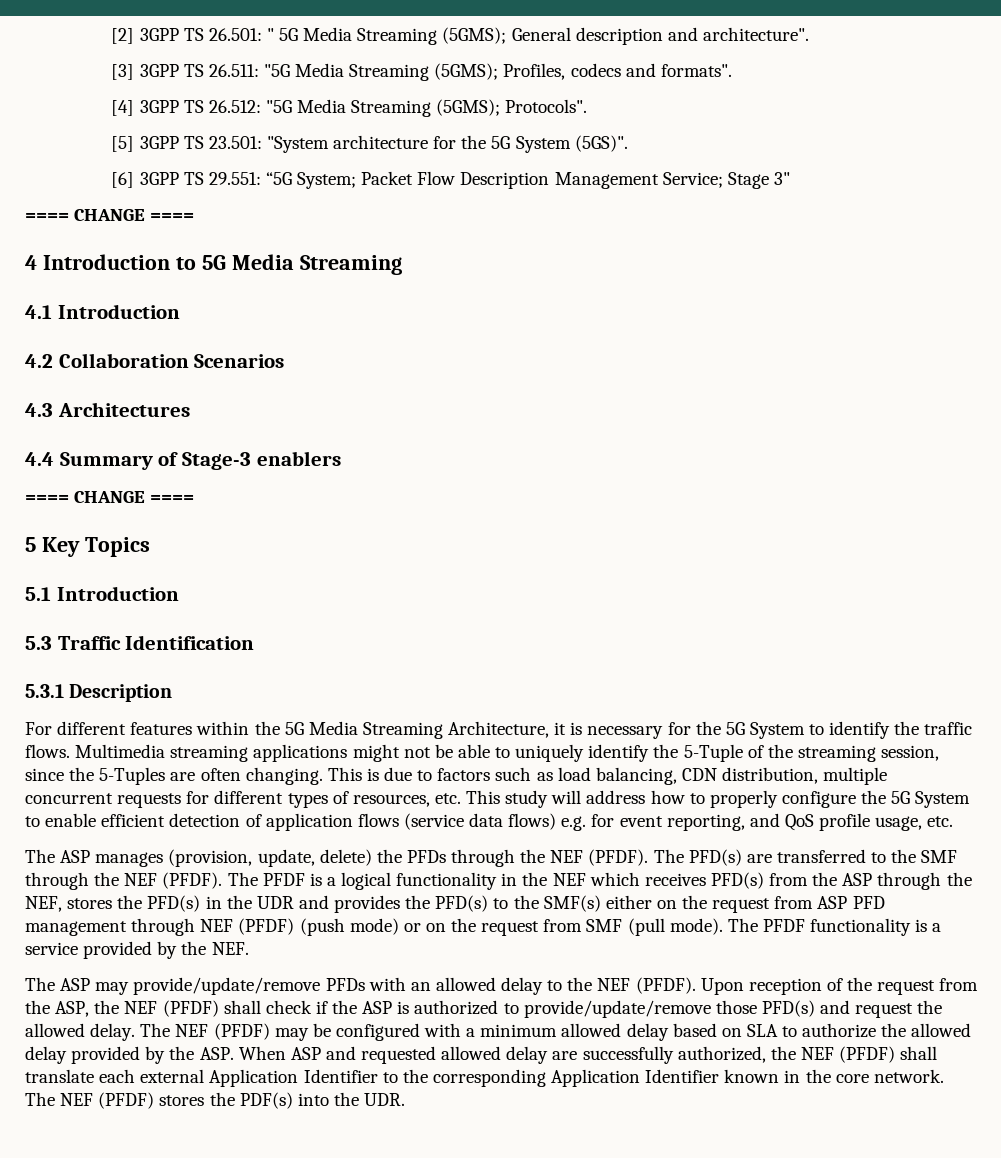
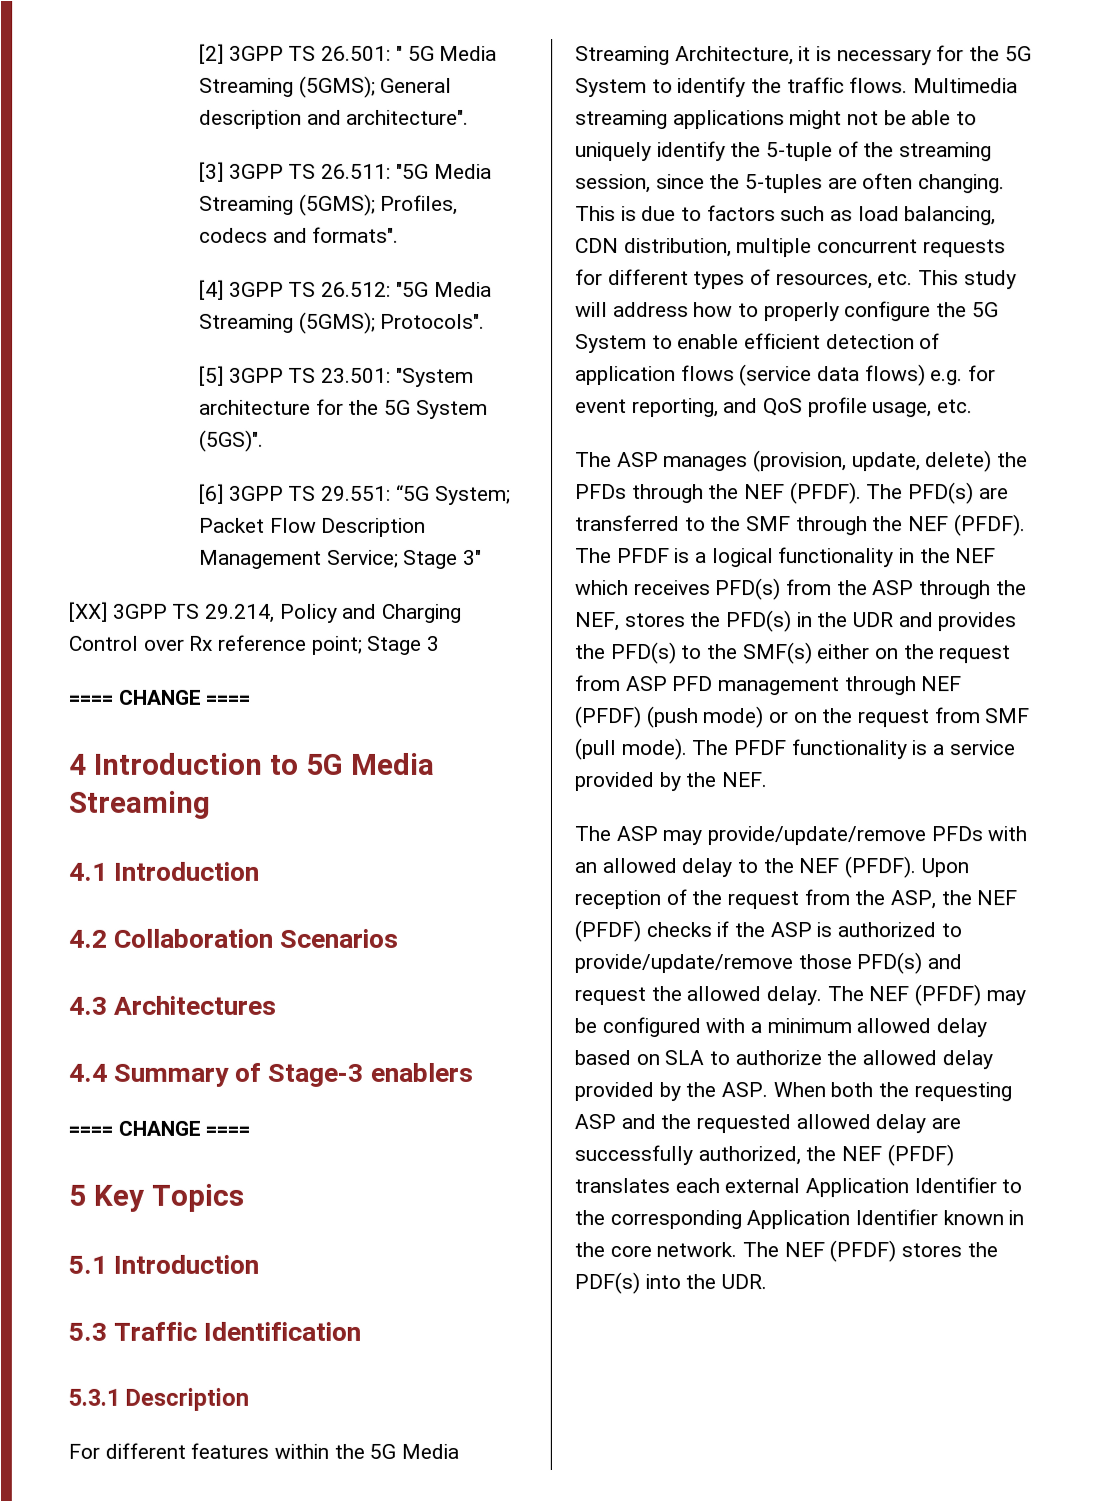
(790, 178) none -> [69,601,463,623] [69,634,441,655] // [XX] 3GPP TS 29.214, Policy and Charging Control over Rx reference point; Stage 3
[683,744,743,762] 5-Tuple -> [766,142,834,162] 5-tuple
[99,767,166,785] 5-Tuples -> [745,174,824,194] 5-tuples
[223,1000,312,1014] shall check -> [645,922,712,938] checks
(286, 1053) none -> [830,1082,1012,1102] both the requesting
(356, 1053) none -> [660,1114,692,1130] the
[900,1046,938,1060] [25,1069,94,1083] shall translate -> [574,1178,670,1194] translates

